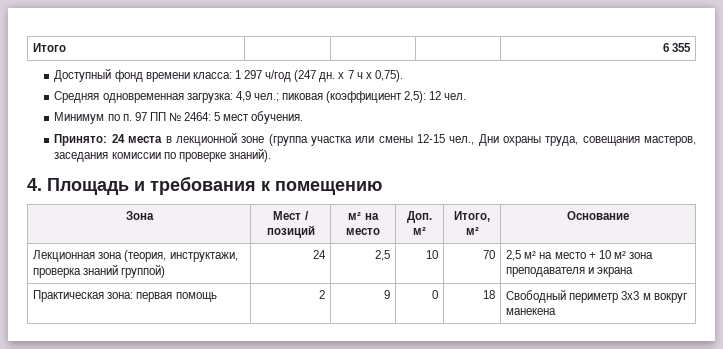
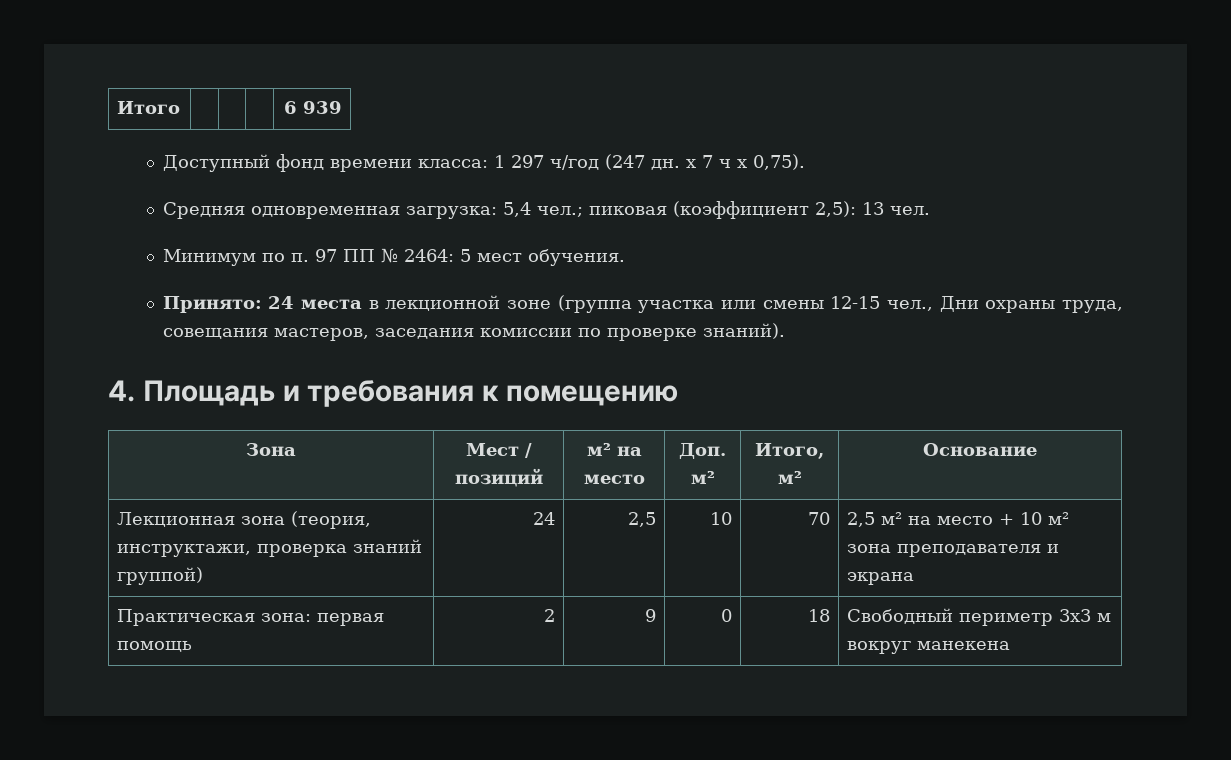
[671,43,691,52] 355 -> [302,101,342,114] 939
[235,91,251,102] 4,9 -> [502,202,531,217] 5,4
[429,91,442,100] 12 -> [861,202,884,215] 13

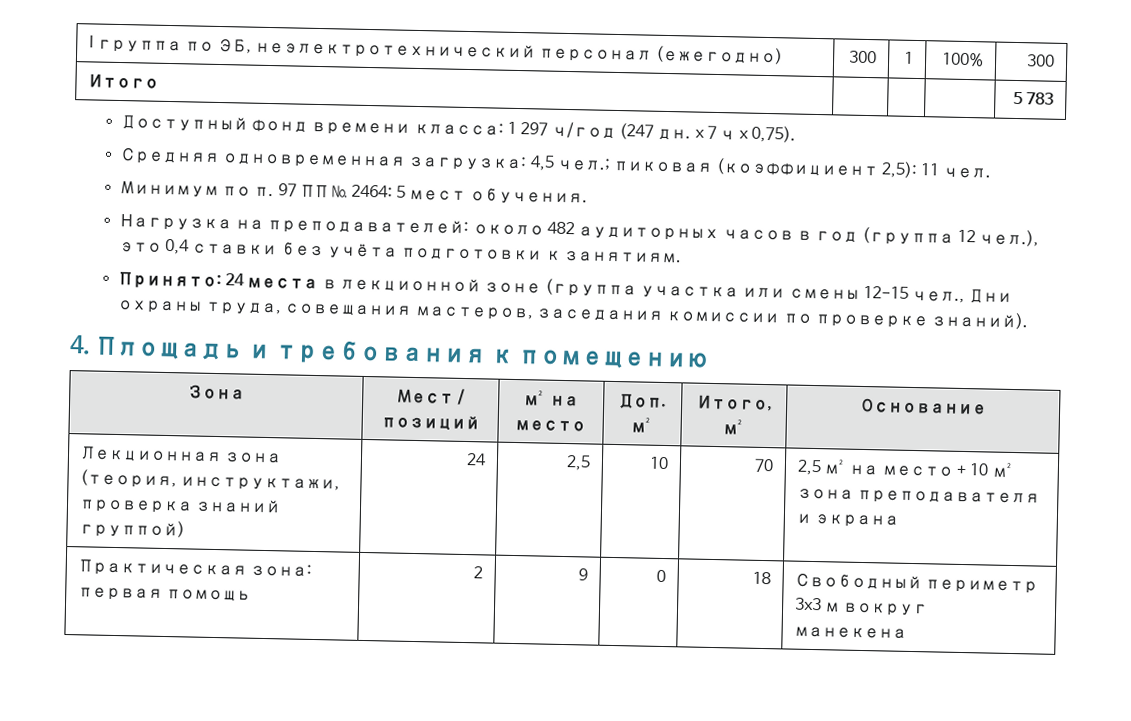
(117, 107) none -> [88,35,783,65] [849,50,878,64] [904,51,915,64] [941,52,985,67] [1026,54,1056,67] I группа по ЭБ, неэлектротехнический персонал (ежегодно) | 300 | 1 | 100% | 300 //
[283,101,342,114] 6 939 -> [1013,91,1055,105] 5 783
[502,202,531,217] 5,4 -> [529,155,555,171] 4,5
[861,202,884,215] 13 -> [920,163,941,176] 11
(625, 257) none -> [118,213,1040,247] [118,238,682,264] // Нагрузка на преподавателей: около 482 аудиторных часов в год (группа 12 чел.), это 0,4 ставки без учёта подготовки к занятиям.

